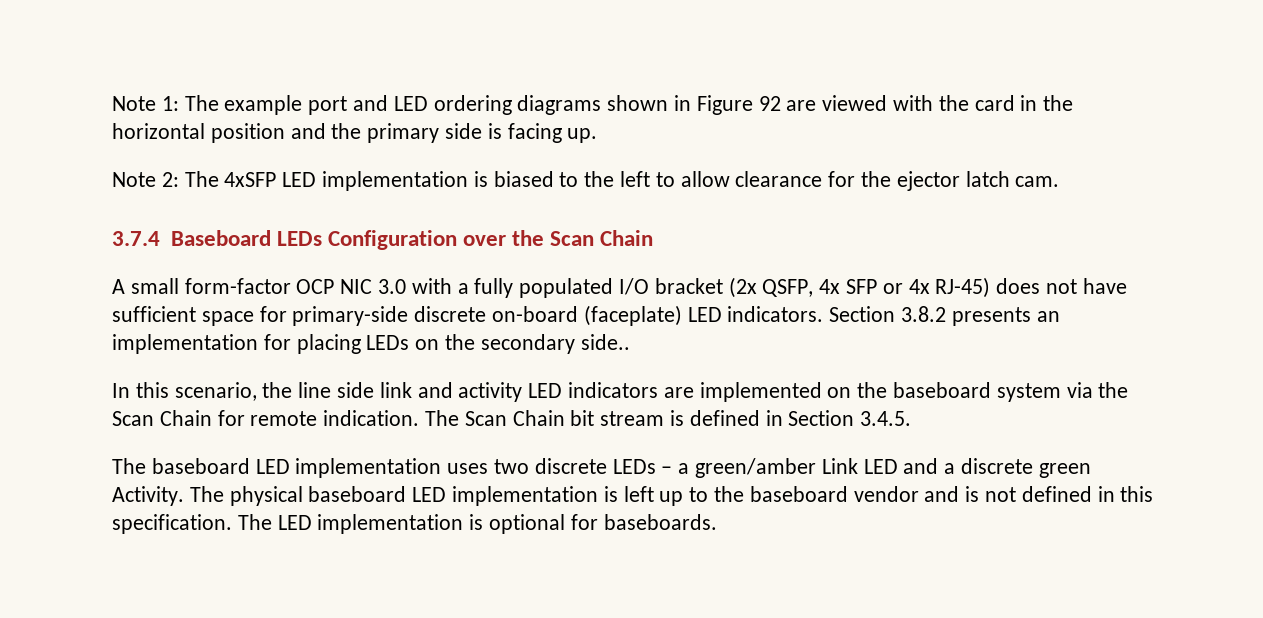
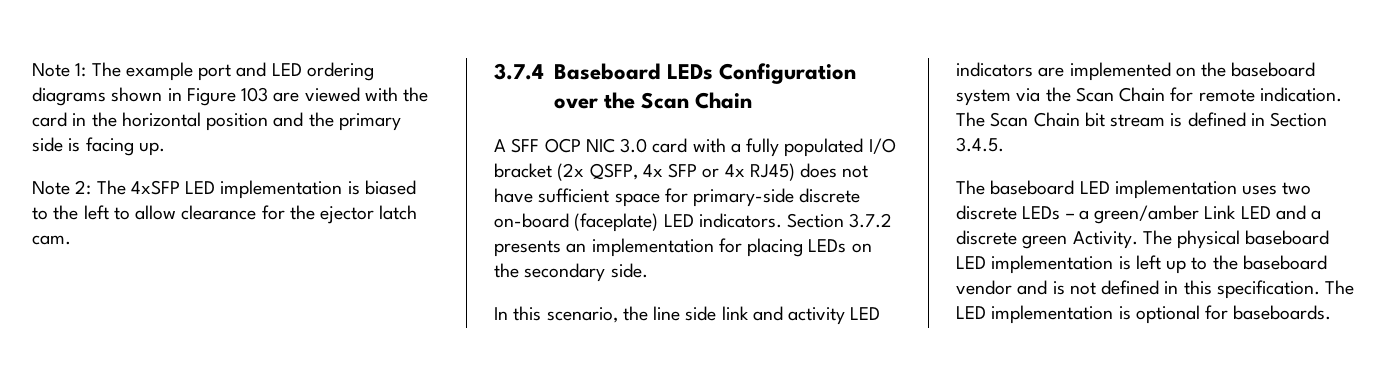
[758,96,781,111] 92 -> [241,87,269,102] 103
[130,278,291,294] small form-factor -> [511,138,540,153] SFF
(407, 286) none -> [652,138,688,153] card
[935,277,991,298] RJ-45) -> [749,163,795,181] RJ45)
[901,306,947,322] 3.8.2 -> [849,213,893,228] 3.7.2
[580,334,630,350] side.. -> [610,263,648,278] side.

